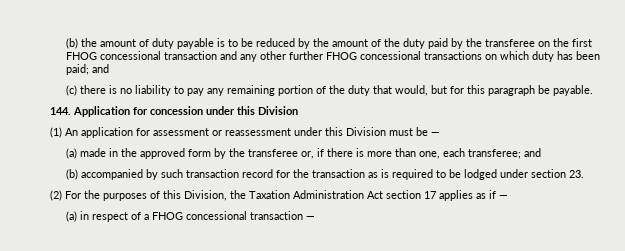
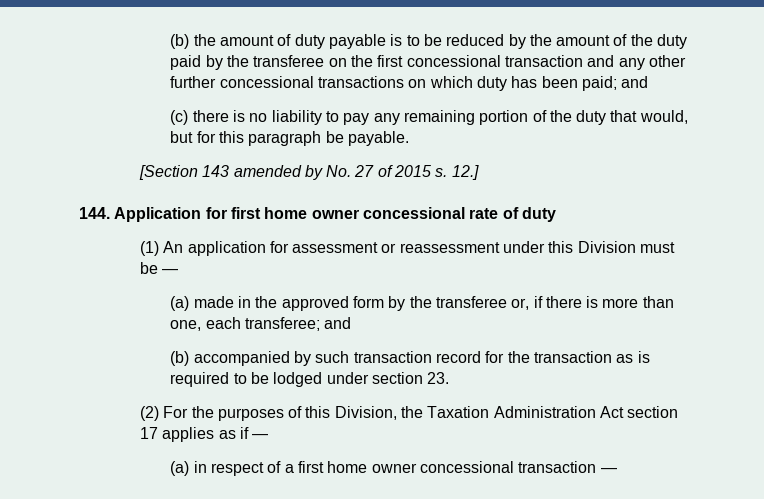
[66,52,98,60] FHOG -> (404, 61) none
[326,52,358,60] FHOG -> (217, 82) none
[50,106,299,117] 144. Application for concession under this Division -> [138,165,479,180] [79,207,556,222] [Section 143 amended by No. 27 of 2015 s. 12.] // 144. Application for first home owner concessional rate of duty
[152,212,184,220] FHOG -> [297,461,417,473] first home owner

